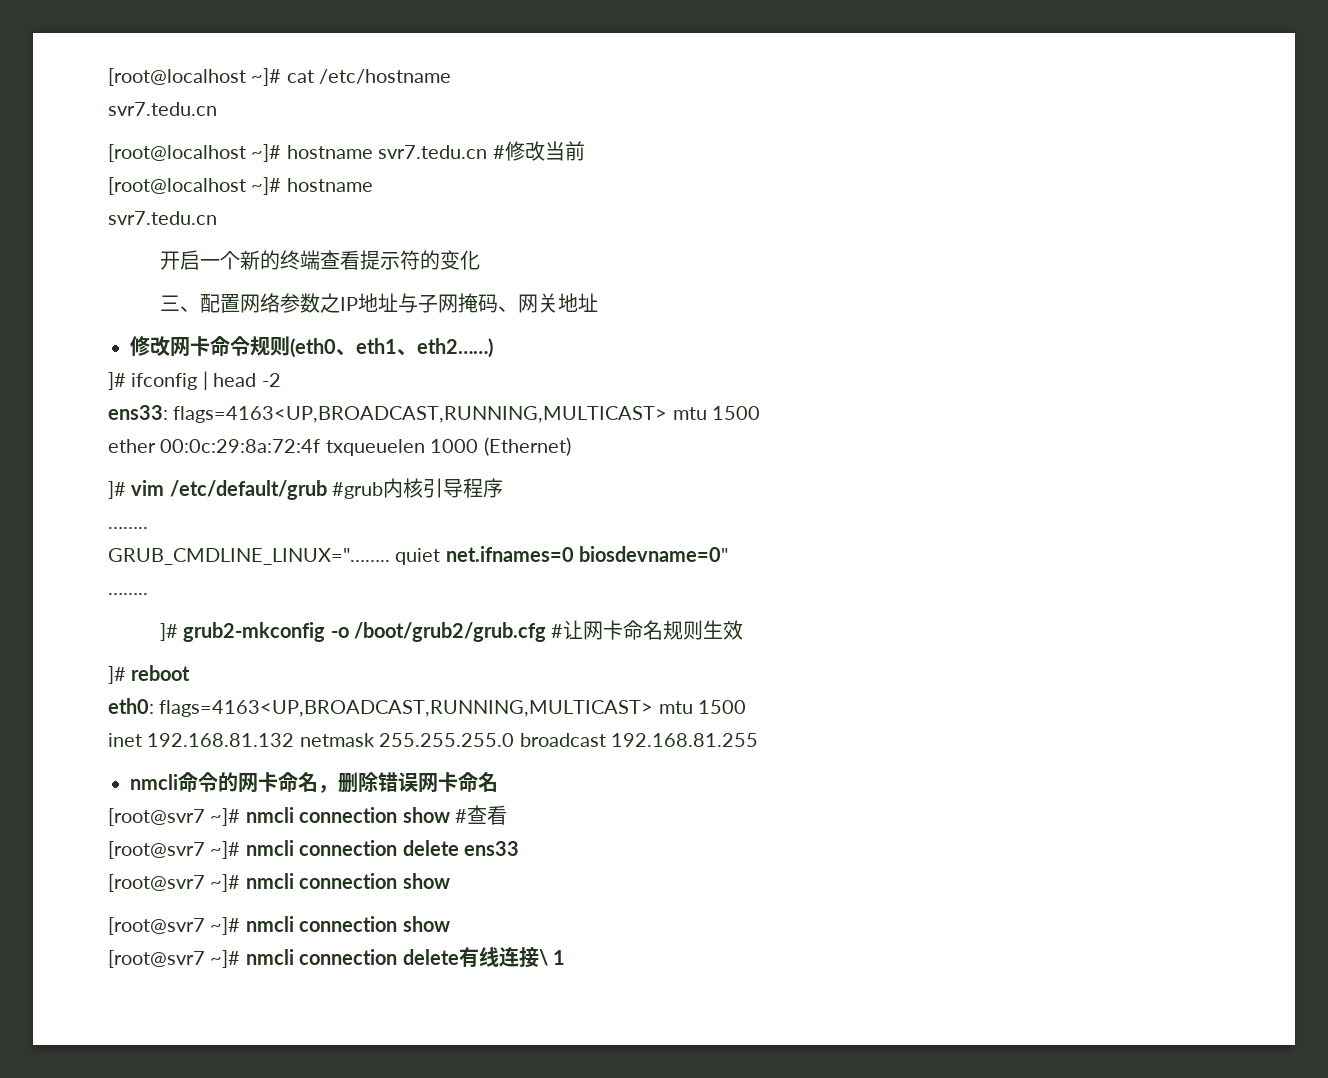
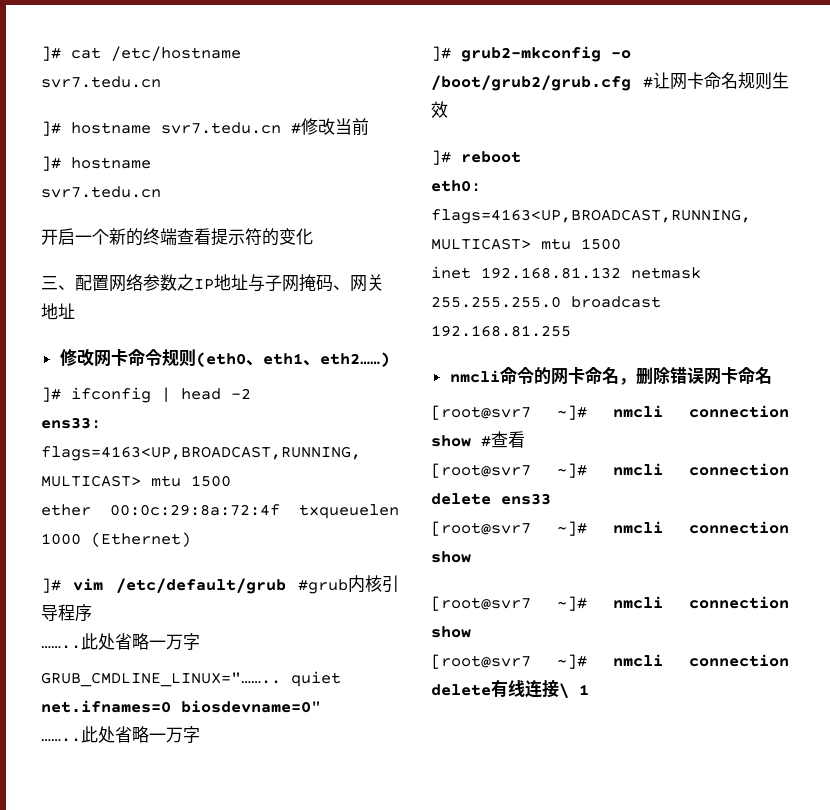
[108,68,282,86] [root@localhost ~]# -> [41,46,61,61] ]#
[108,144,282,162] [root@localhost ~]# -> [41,121,61,136] ]#
[108,177,282,195] [root@localhost ~]# -> [41,156,61,171] ]#
(148, 528) none -> [81,633,200,650] 此处省略一万字
(148, 594) none -> [81,726,200,743] 此处省略一万字

